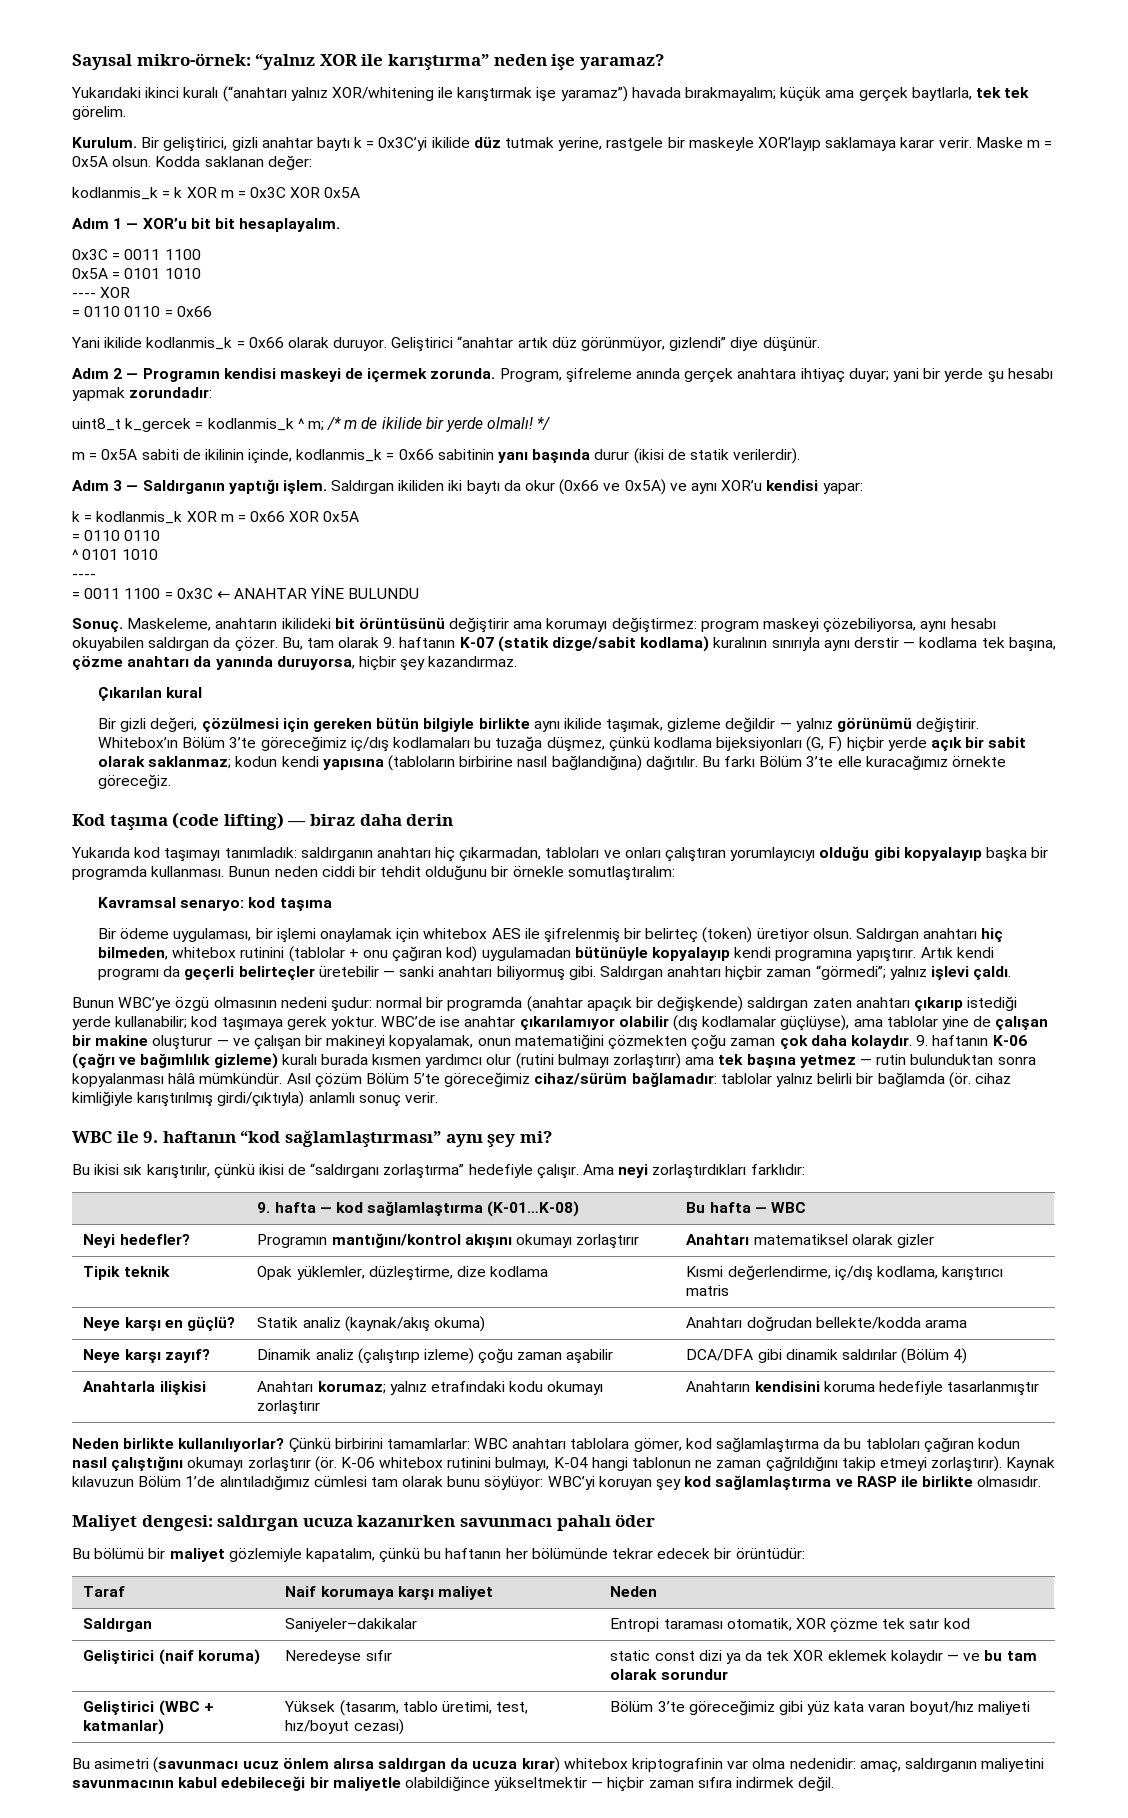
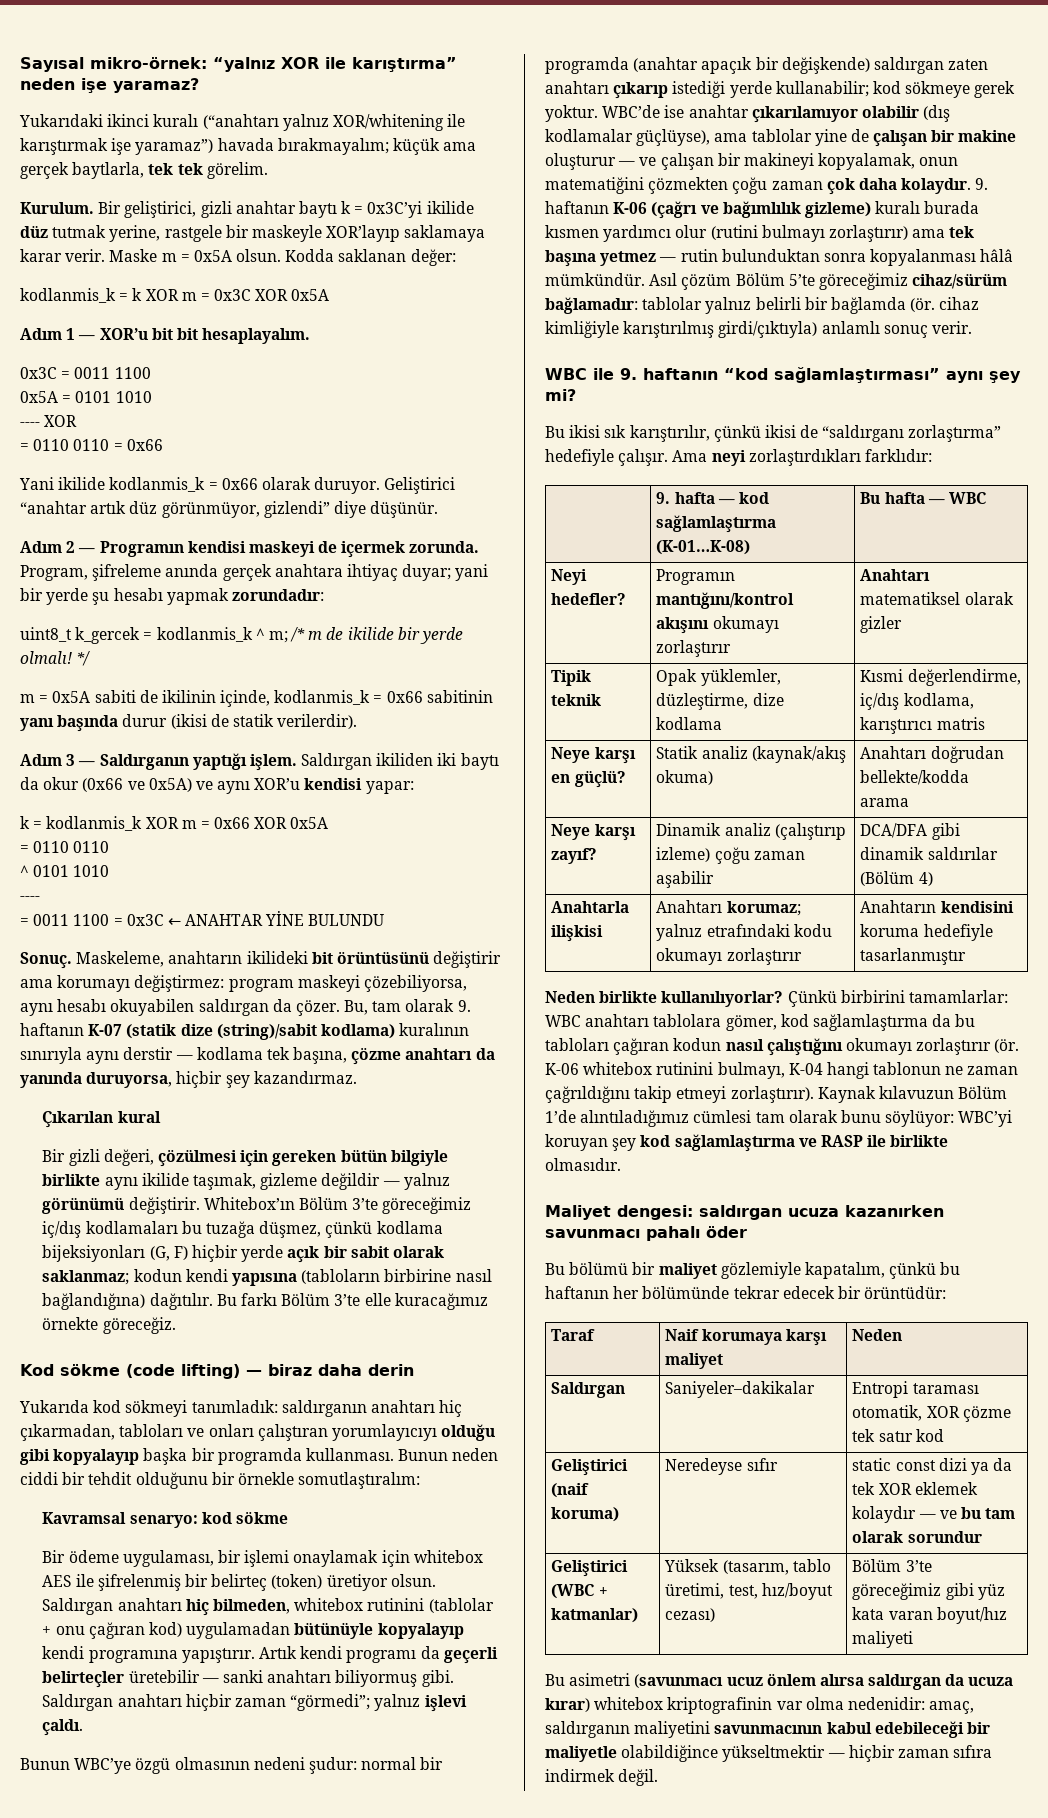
[552,637,637,651] dizge/sabit -> [180,1024,317,1040] dize (string)/sabit
[109,815,168,831] taşıma -> [60,1364,120,1376] sökme
[164,848,221,862] taşımayı -> [125,1400,188,1417] sökmeyi
[279,898,332,911] taşıma -> [235,1511,288,1524] sökme
[221,1017,283,1031] taşımaya -> [905,81,971,98] sökmeye

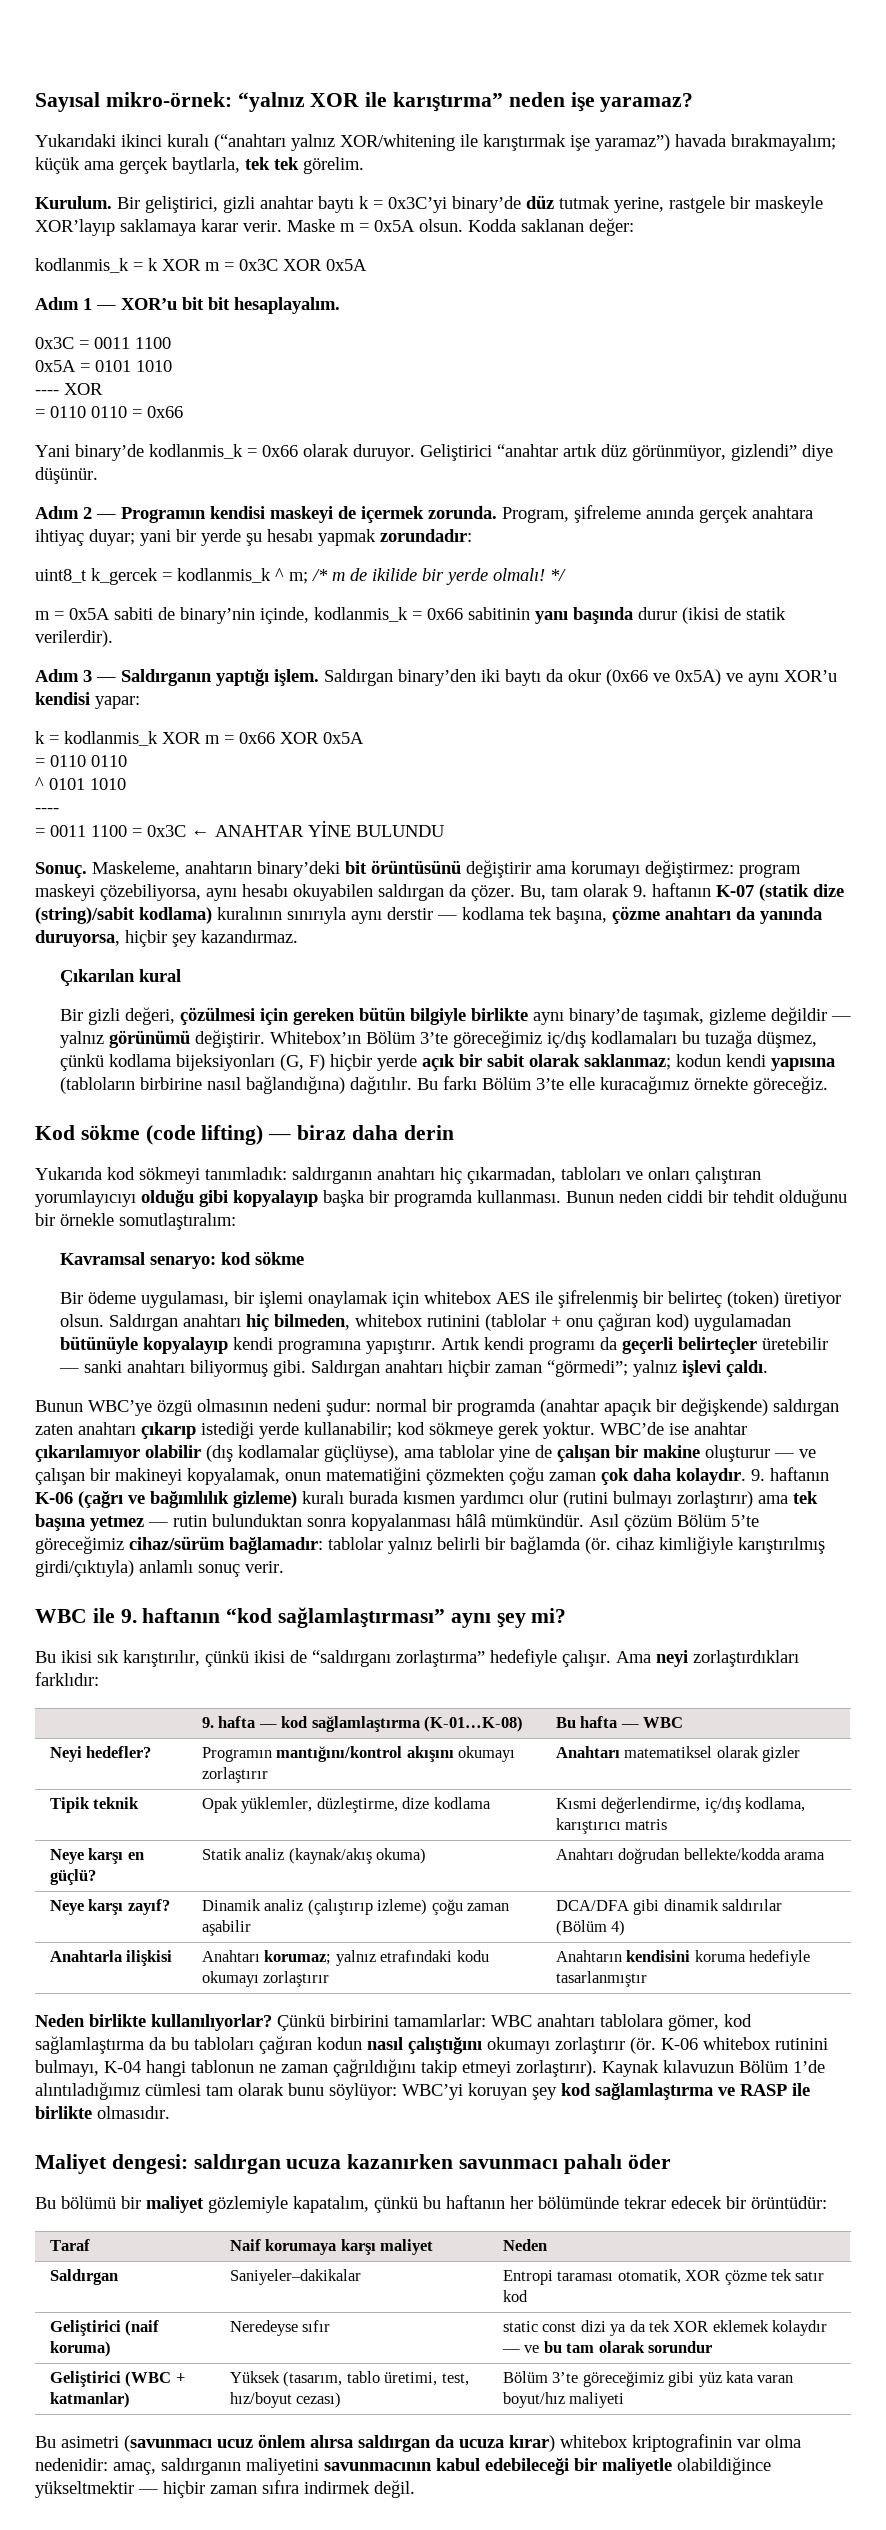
[426,201,474,214] ikilide -> [452,196,521,213] binary’de
[58,477,106,490] ikilide -> [75,444,144,461] binary’de
[161,690,216,703] ikilinin -> [180,607,255,624] binary’nin
[376,753,434,766] ikiliden -> [398,669,476,686] binary’den
[246,951,308,964] ikilideki -> [257,861,340,878] binary’deki
[141,1173,189,1186] ikilide -> [568,1008,638,1025] binary’de

